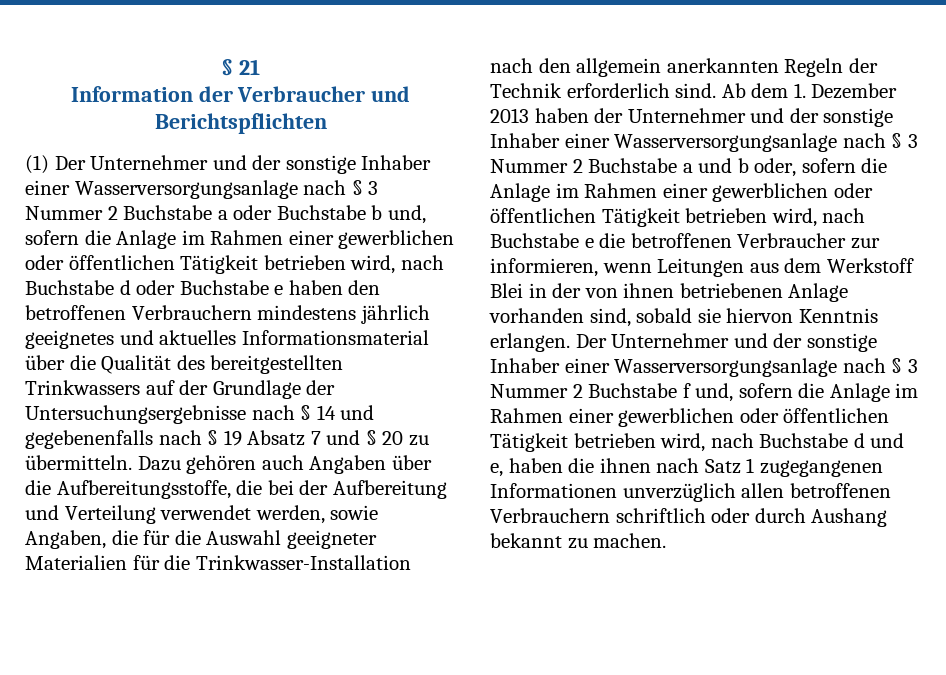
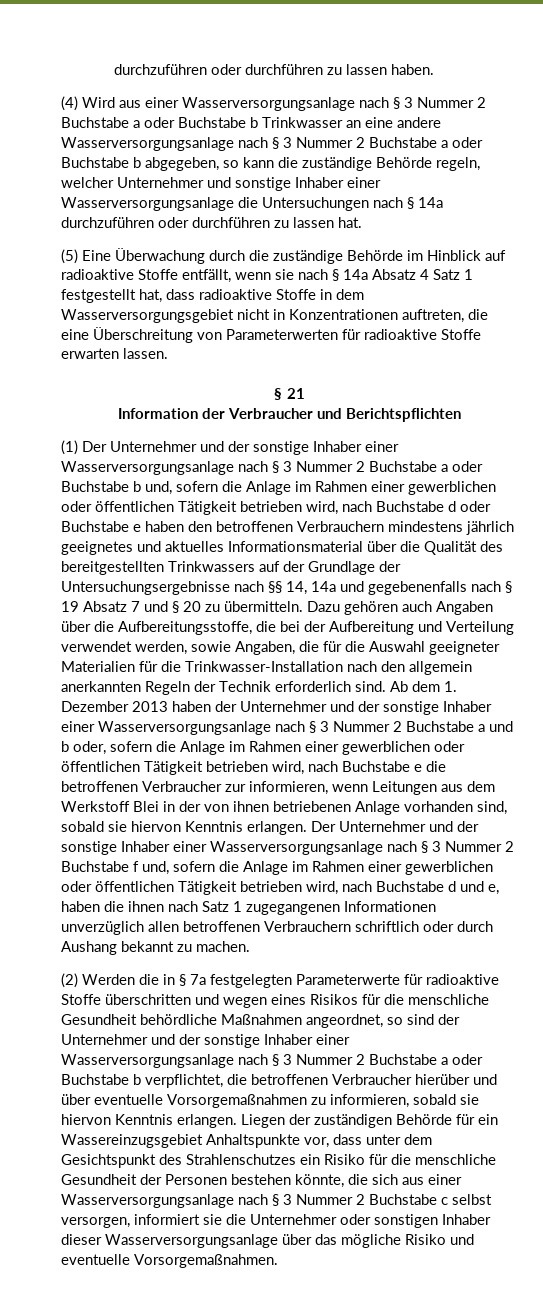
(221, 67) none -> [114,64,435,75] [61,96,486,111] [61,117,441,128] [61,137,483,151] [61,157,480,171] [61,177,381,191] [61,197,443,211] [61,217,362,228] [61,248,506,264] [61,269,473,283] [61,289,364,303] [61,309,488,323] [61,327,481,343] [61,348,168,359] durchzuführen oder durchführen zu lassen haben. // (4) Wird aus einer Wasserversorgungsanlage nach § 3 Nummer 2 Buchstabe a oder Buchstabe b Trinkwasser an eine andere Wasserversorgungsanlage nach § 3 Nummer 2 Buchstabe a oder Buchstabe b abgegeben, so kann die zuständige Behörde regeln, welcher Unternehmer und sonstige Inhaber einer Wasserversorgungsanlage die Untersuchungen nach § 14a durchzuführen oder durchführen zu lassen hat. // (5) Eine Überwachung durch die zuständige Behörde im Hinblick auf radioaktive Stoffe entfällt, wenn sie nach § 14a Absatz 4 Satz 1 festgestellt hat, dass radioaktive Stoffe in dem Wasserversorgungsgebiet nicht in Konzentrationen auftreten, die eine Überschreitung von Parameterwerten für radioaktive Stoffe erwarten lassen. //
[300,405,336,420] § 14 -> [268,581,336,595] §§ 14, 14a
(667, 540) none -> [61,973,499,988] [61,994,489,1008] [61,1014,460,1028] [61,1034,350,1048] [61,1054,483,1068] [61,1074,497,1088] [61,1094,479,1108] [61,1114,498,1128] [61,1134,432,1148] [61,1154,496,1168] [61,1174,462,1188] [61,1194,492,1208] [61,1214,491,1228] [61,1234,474,1248] [61,1254,278,1268] // (2) Werden die in § 7a festgelegten Parameterwerte für radioaktive Stoffe überschritten und wegen eines Risikos für die menschliche Gesundheit behördliche Maßnahmen angeordnet, so sind der Unternehmer und der sonstige Inhaber einer Wasserversorgungsanlage nach § 3 Nummer 2 Buchstabe a oder Buchstabe b verpflichtet, die betroffenen Verbraucher hierüber und über eventuelle Vorsorgemaßnahmen zu informieren, sobald sie hiervon Kenntnis erlangen. Liegen der zuständigen Behörde für ein Wassereinzugsgebiet Anhaltspunkte vor, dass unter dem Gesichtspunkt des Strahlenschutzes ein Risiko für die menschliche Gesundheit der Personen bestehen könnte, die sich aus einer Wasserversorgungsanlage nach § 3 Nummer 2 Buchstabe c selbst versorgen, informiert sie die Unternehmer oder sonstigen Inhaber dieser Wasserversorgungsanlage über das mögliche Risiko und eventuelle Vorsorgemaßnahmen.

